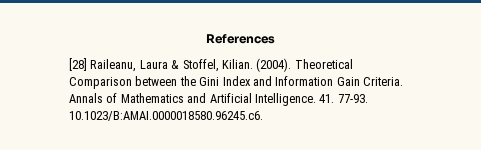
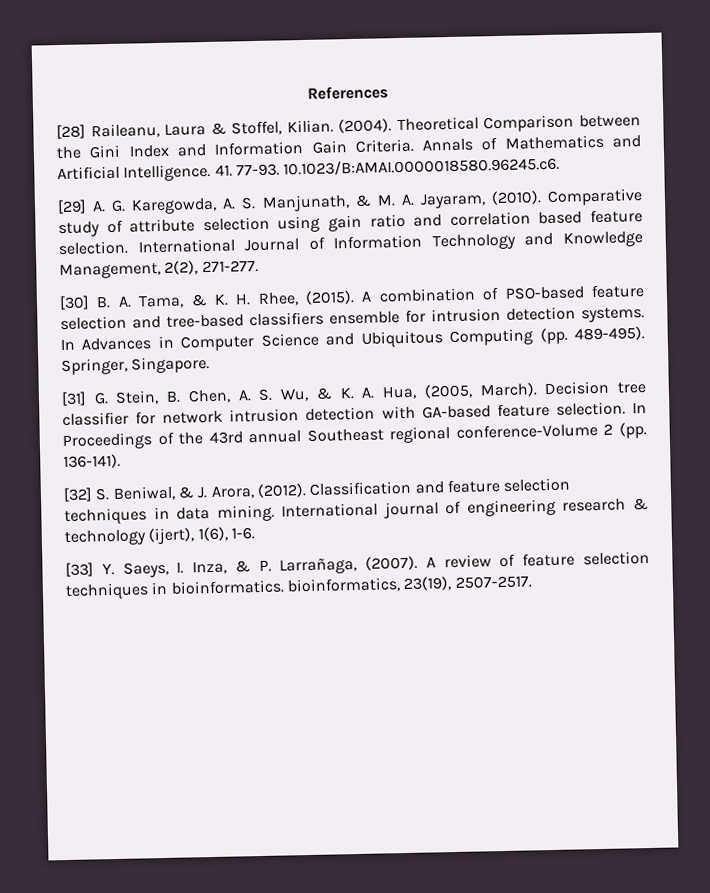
(263, 116) none -> [57,188,643,215] [58,209,644,238] [58,231,643,256] [59,259,259,280] [59,284,644,311] [60,306,645,331] [60,326,645,352] [61,355,211,376] [61,380,647,407] [62,401,647,427] [62,421,647,451] [63,453,121,470] [63,477,571,503] [64,497,649,525] [64,526,255,546] [65,550,650,578] [65,575,532,600] // [29] A. G. Karegowda, A. S. Manjunath, & M. A. Jayaram, (2010). Comparative study of attribute selection using gain ratio and correlation based feature selection. International Journal of Information Technology and Knowledge Management, 2(2), 271-277. // [30] B. A. Tama, & K. H. Rhee, (2015). A combination of PSO-based feature selection and tree-based classifiers ensemble for intrusion detection systems. In Advances in Computer Science and Ubiquitous Computing (pp. 489-495). Springer, Singapore. // [31] G. Stein, B. Chen, A. S. Wu, & K. A. Hua, (2005, March). Decision tree classifier for network intrusion detection with GA-based feature selection. In Proceedings of the 43rd annual Southeast regional conference-Volume 2 (pp. 136-141). // [32] S. Beniwal, & J. Arora, (2012). Classification and feature selection techniques in data mining. International journal of engineering research & technology (ijert), 1(6), 1-6. // [33] Y. Saeys, I. Inza, & P. Larrañaga, (2007). A review of feature selection techniques in bioinformatics. bioinformatics, 23(19), 2507-2517.

